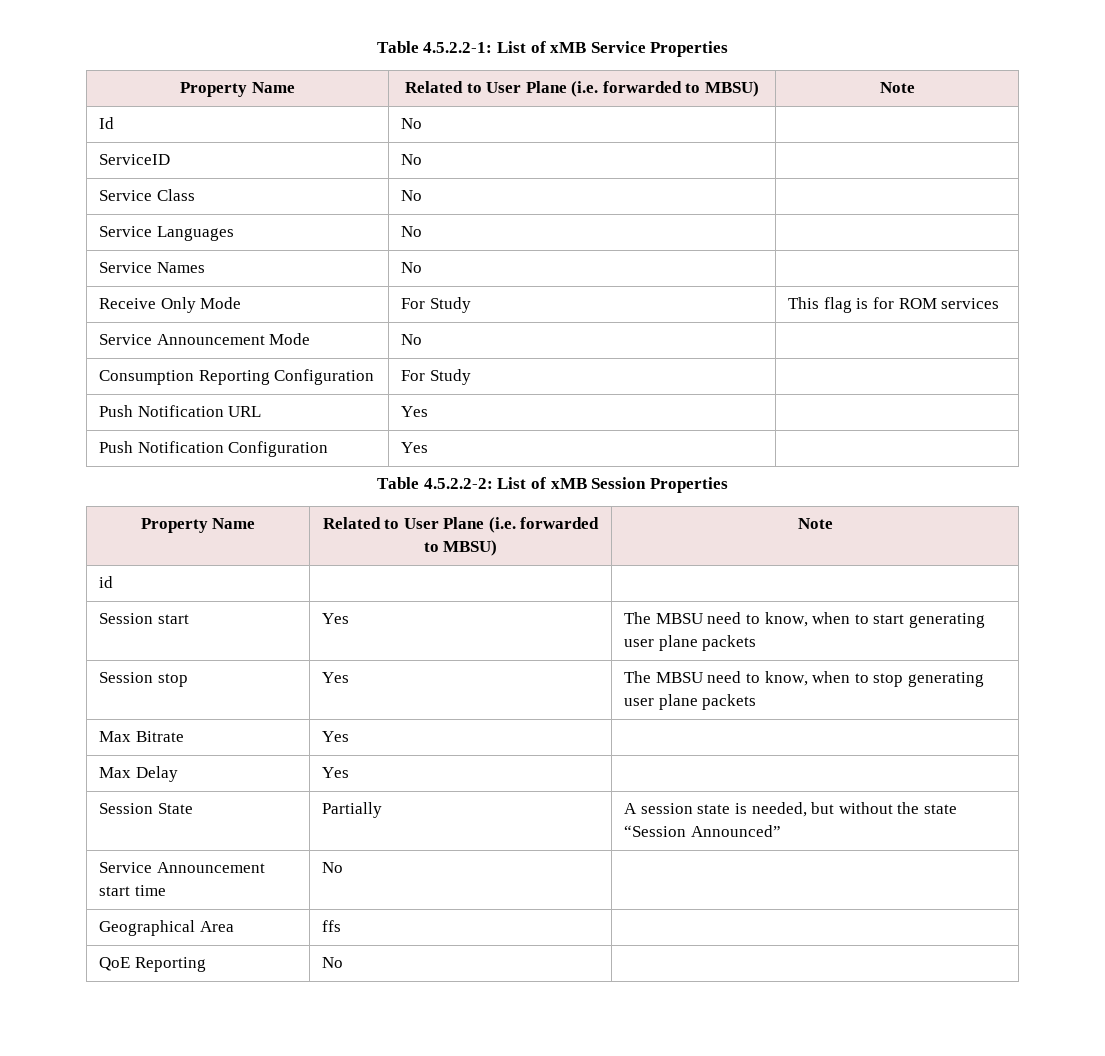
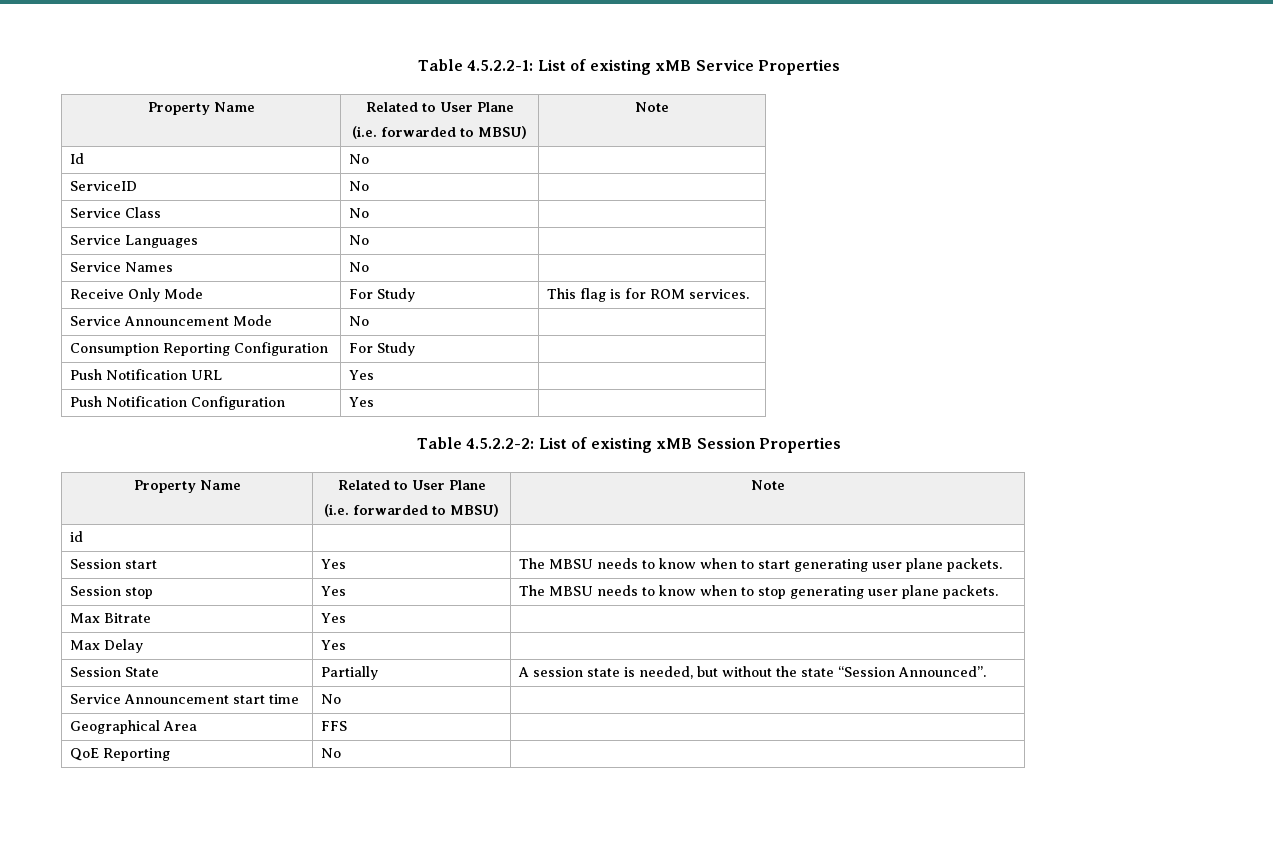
(546, 47) none -> [590,59,652,75] existing
(567, 87) none -> (514, 107) //
[941,298,1000,309] services -> [689,289,750,299] services.
(546, 483) none -> [591,437,653,453] existing
(485, 523) none -> (486, 485) //
[707,612,808,627] need to know, -> [597,558,697,569] needs to know
[702,635,757,651] packets -> [947,558,1003,572] packets.
[707,671,808,686] need to know, -> [597,585,697,596] needs to know
[702,694,757,710] packets -> [943,585,999,599] packets.
[690,825,781,837] Announced” -> [898,666,987,677] Announced”.
[322,920,342,932] ffs -> [321,721,348,731] FFS

